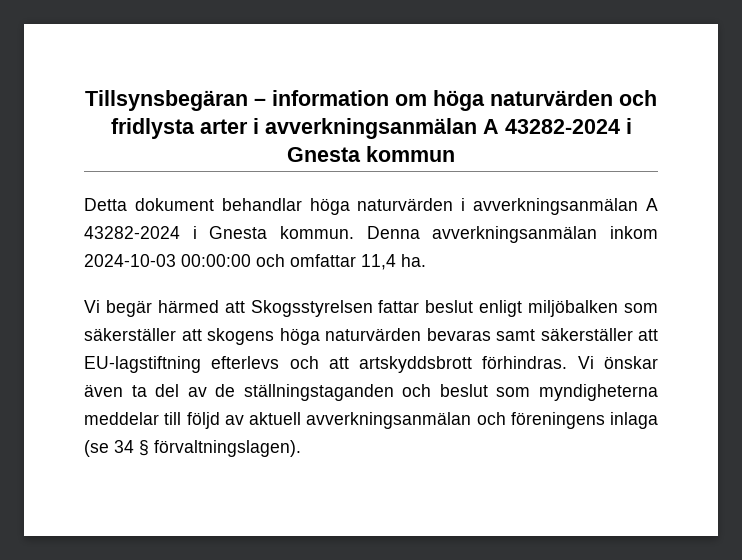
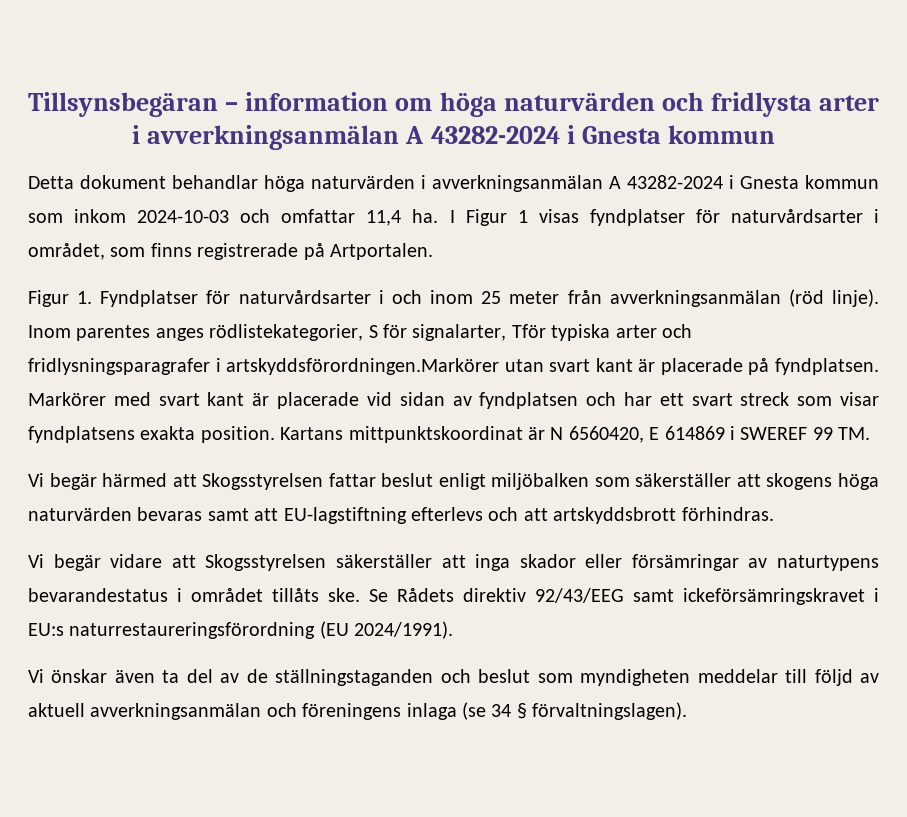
[280,226,598,243] kommun. Denna avverkningsanmälan -> [805,175,879,189] [28,213,63,223] kommun som
[181,254,251,267] 00:00:00 -> (230, 216) none
(426, 260) none -> [449,209,879,226] [28,243,433,260] [28,289,879,307] [28,324,692,341] [28,358,879,375] [28,392,879,409] [28,426,871,443] I Figur 1 visas fyndplatser för naturvårdsarter i området, som finns registrerade på Artportalen. // Figur 1. Fyndplatser för naturvårdsarter i och inom 25 meter från avverkningsanmälan (röd linje). Inom parentes anges rödlistekategorier, S för signalarter, Tför typiska arter och fridlysningsparagrafer i artskyddsförordningen.Markörer utan svart kant är placerade på fyndplatsen. Markörer med svart kant är placerade vid sidan av fyndplatsen och har ett svart streck som visar fyndplatsens exakta position. Kartans mittpunktskoordinat är N 6560420, E 614869 i SWEREF 99 TM.
[540,328,633,341] säkerställer -> (249, 514) none
(568, 362) none -> [28,554,880,571] [28,588,879,605] [28,621,454,639] // Vi begär vidare att Skogsstyrelsen säkerställer att inga skador eller försämringar av naturtypens bevarandestatus i området tillåts ske. Se Rådets direktiv 92/43/EEG samt ickeförsämringskravet i EU:s naturrestaureringsförordning (EU 2024/1991). //
[539,384,658,401] myndigheterna -> [580,669,691,686] myndigheten

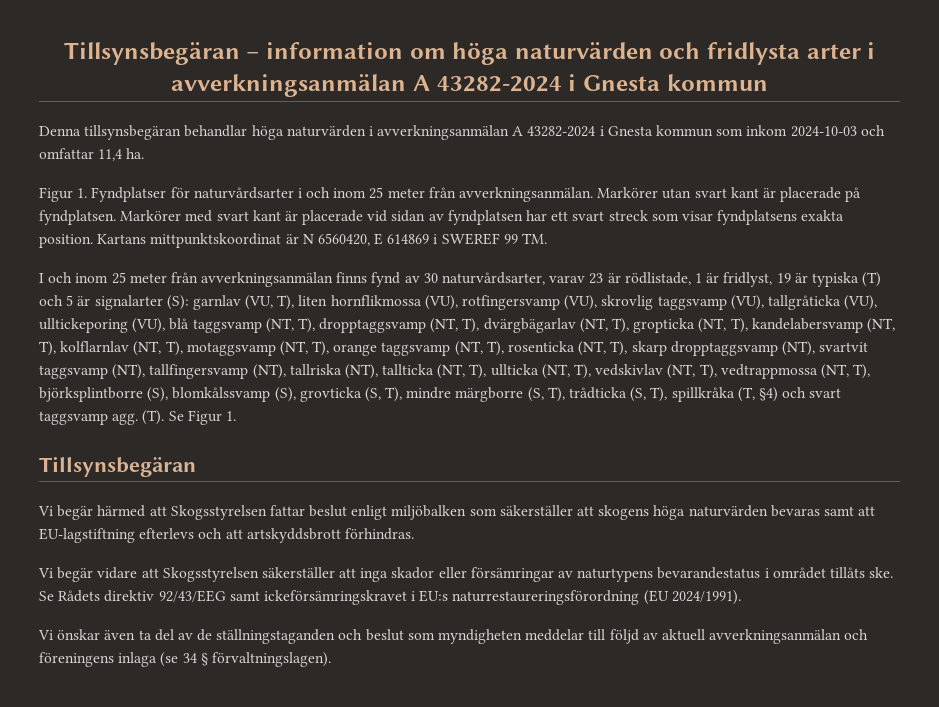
[28,175,166,189] Detta dokument -> [39,125,182,140] Denna tillsynsbegäran
[449,209,879,226] [28,243,433,260] I Figur 1 visas fyndplatser för naturvårdsarter i området, som finns registrerade på Artportalen. -> (145, 153) none
[609,289,879,307] [28,324,692,341] [28,358,500,375] avverkningsanmälan (röd linje). Inom parentes anges rödlistekategorier, S för signalarter, Tför typiska arter och fridlysningsparagrafer i artskyddsförordningen.Markörer -> [459,187,659,202] avverkningsanmälan. Markörer
[586,392,617,406] och -> (523, 217) none
(871, 433) none -> [39,272,882,287] [39,295,878,310] [39,318,895,333] [39,341,869,356] [39,364,871,379] [39,387,842,402] [39,410,236,425] [39,456,196,477] // I och inom 25 meter från avverkningsanmälan finns fynd av 30 naturvårdsarter, varav 23 är rödlistade, 1 är fridlyst, 19 är typiska (T) och 5 är signalarter (S): garnlav (VU, T), liten hornflikmossa (VU), rotfingersvamp (VU), skrovlig taggsvamp (VU), tallgråticka (VU), ulltickeporing (VU), blå taggsvamp (NT, T), dropptaggsvamp (NT, T), dvärgbägarlav (NT, T), gropticka (NT, T), kandelabersvamp (NT, T), kolflarnlav (NT, T), motaggsvamp (NT, T), orange taggsvamp (NT, T), rosenticka (NT, T), skarp dropptaggsvamp (NT), svartvit taggsvamp (NT), tallfingersvamp (NT), tallriska (NT), tallticka (NT, T), ullticka (NT, T), vedskivlav (NT, T), vedtrappmossa (NT, T), björksplintborre (S), blomkålssvamp (S), grovticka (S, T), mindre märgborre (S, T), trådticka (S, T), spillkråka (T, §4) och svart taggsvamp agg. (T). Se Figur 1. // Tillsynsbegäran

